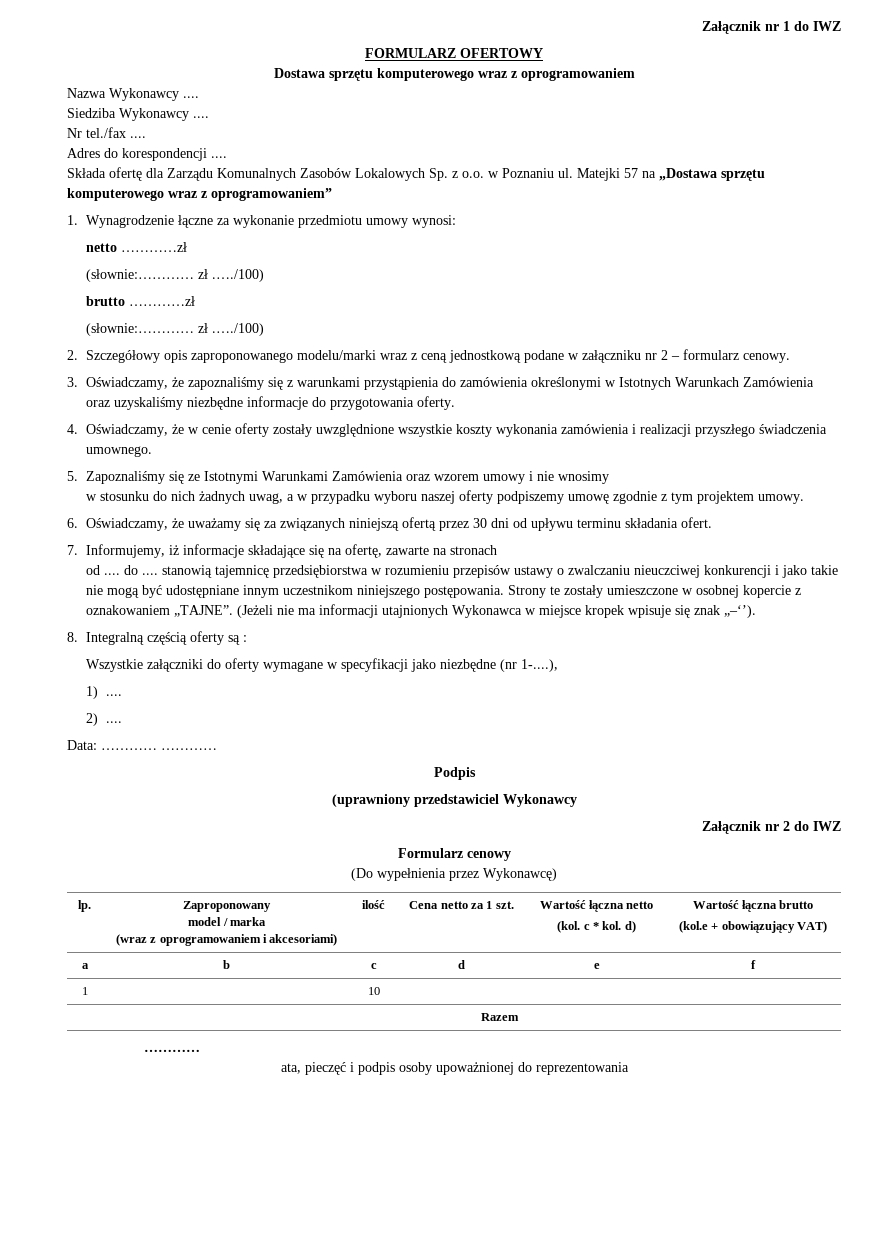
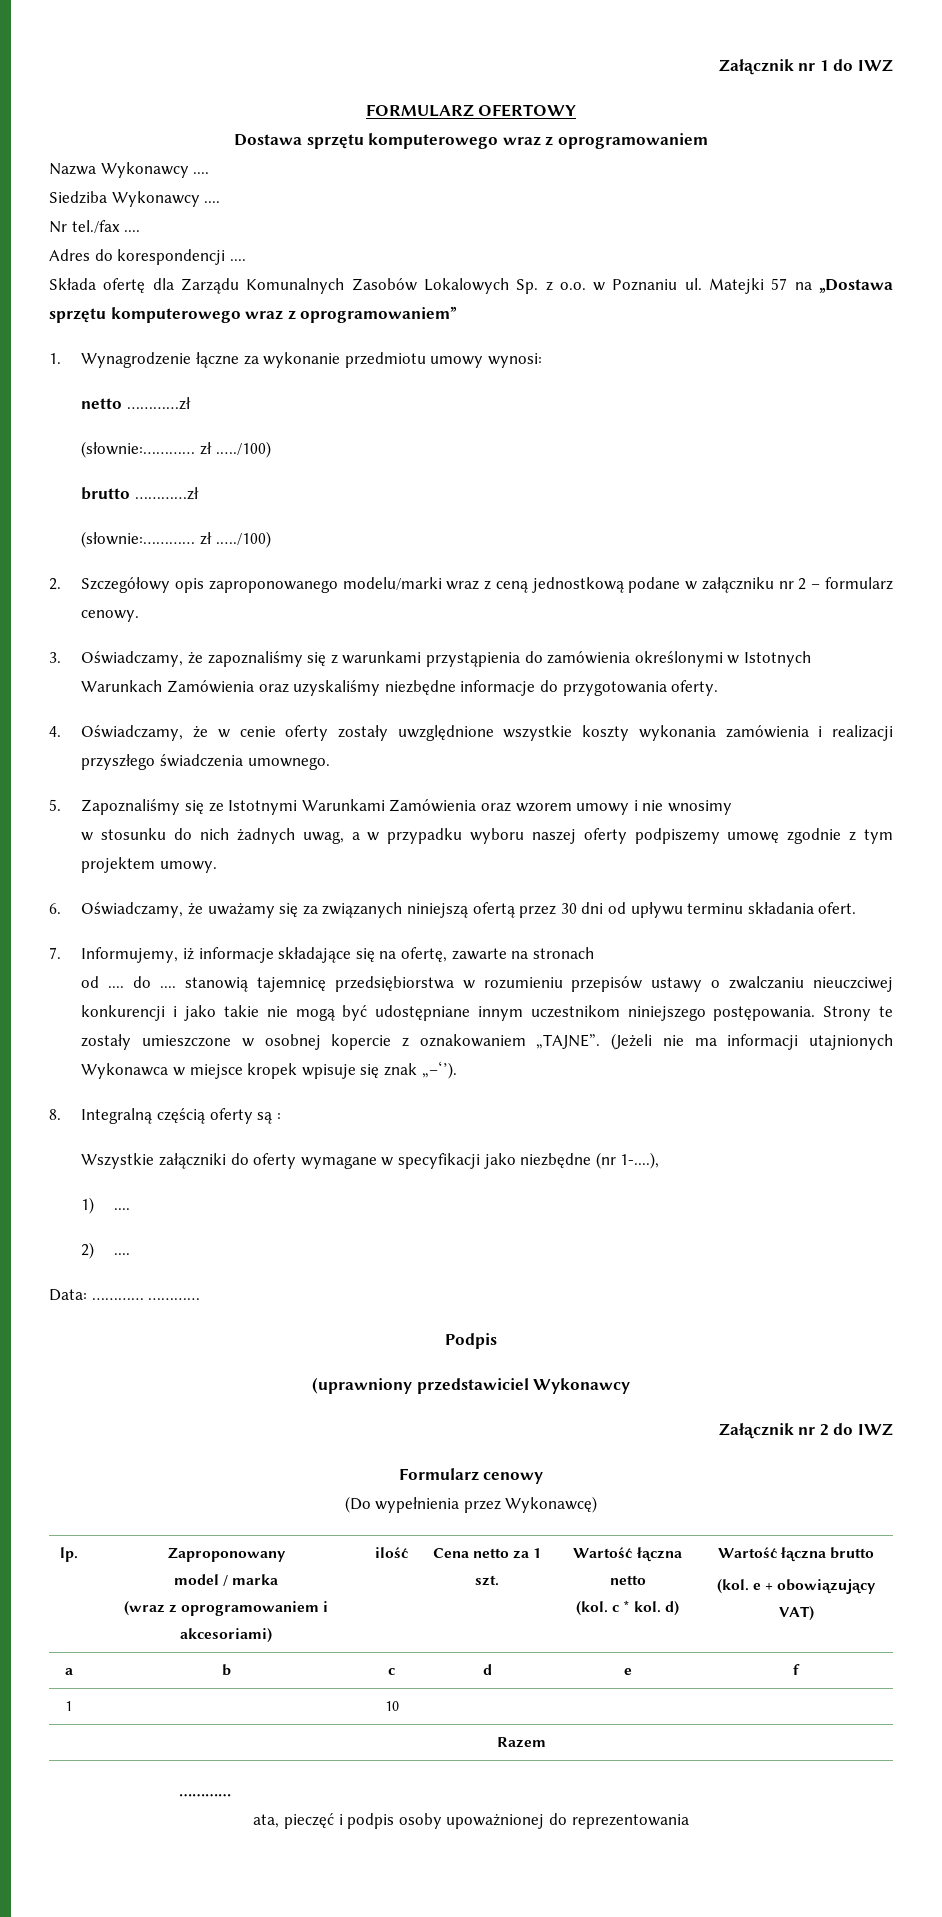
[678,921,708,933] (kol.e -> [716,1579,761,1594] (kol. e

